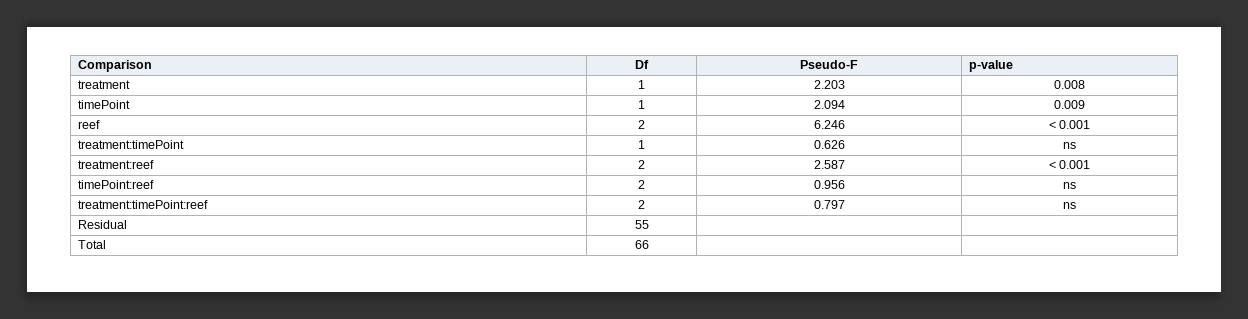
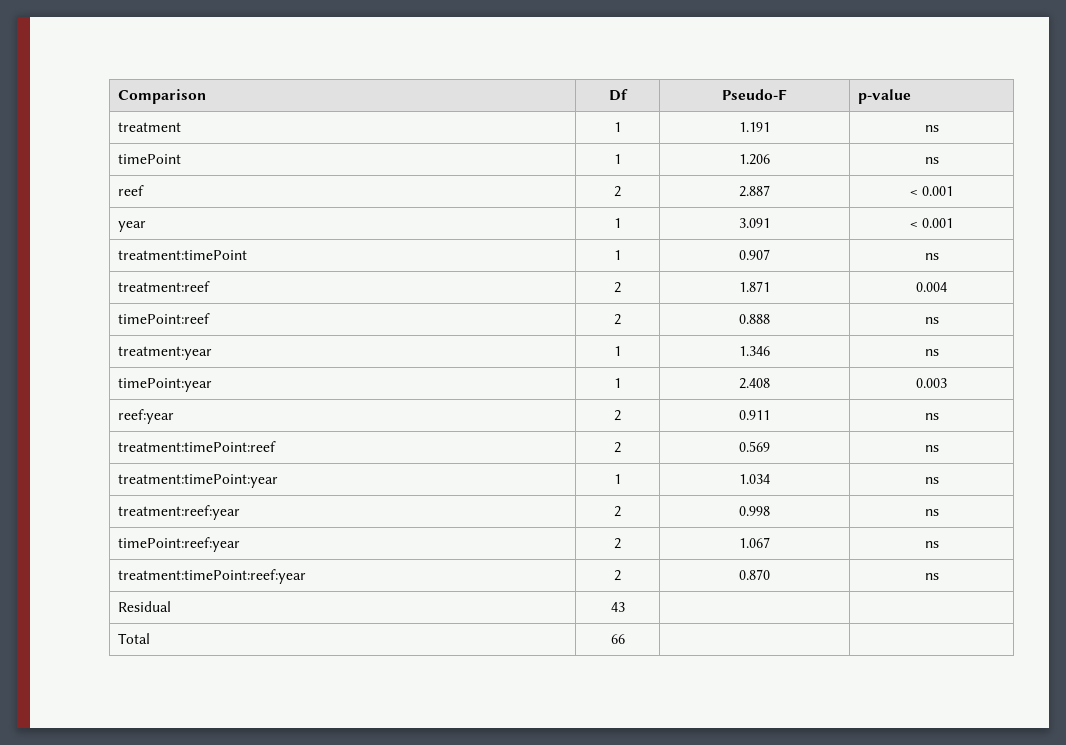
[813,80,845,89] [1054,80,1085,89] 2.203 | 0.008 -> [739,122,770,132] [924,125,939,132] 1.191 | ns
[813,100,845,109] [1054,100,1085,109] 2.094 | 0.009 -> [739,154,770,165] [924,157,939,164] 1.206 | ns
[813,120,845,129] 6.246 -> [739,185,770,197] [909,186,954,196] [118,221,147,232] [614,218,621,228] [739,218,770,228] 2.887 | < 0.001 // year | 1 | 3.091
[813,140,845,149] 0.626 -> [739,249,770,260] 0.907
[813,160,845,169] [1048,160,1091,169] 2.587 | < 0.001 -> [739,281,770,292] [916,282,947,292] 1.871 | 0.004
[813,180,845,189] [1063,182,1076,189] [77,200,208,209] [638,200,645,209] [813,200,845,209] 0.956 | ns // treatment:timePoint:reef | 2 | 0.797 -> [739,314,770,324] [924,317,939,324] [118,346,213,360] [614,346,621,356] [739,346,770,356] [924,349,939,356] [118,378,213,392] [614,378,621,388] [739,378,770,389] [916,378,947,388] [118,409,175,424] [614,410,621,421] [739,410,770,420] [924,413,939,420] [118,441,277,452] [614,442,621,453] [739,441,770,452] [924,445,939,452] [118,474,279,488] [614,474,621,484] [739,474,770,484] [924,477,939,484] [118,505,241,520] [614,506,621,517] [739,506,770,516] [924,509,939,516] [118,537,241,552] [614,538,621,549] [739,537,770,548] [924,541,939,548] [118,569,307,584] [614,570,621,581] [739,569,770,580] 0.888 | ns // treatment:year | 1 | 1.346 | ns // timePoint:year | 1 | 2.408 | 0.003 // reef:year | 2 | 0.911 | ns // treatment:timePoint:reef | 2 | 0.569 | ns // treatment:timePoint:year | 1 | 1.034 | ns // treatment:reef:year | 2 | 0.998 | ns // timePoint:reef:year | 2 | 1.067 | ns // treatment:timePoint:reef:year | 2 | 0.870
[634,220,649,229] 55 -> [610,602,625,612] 43

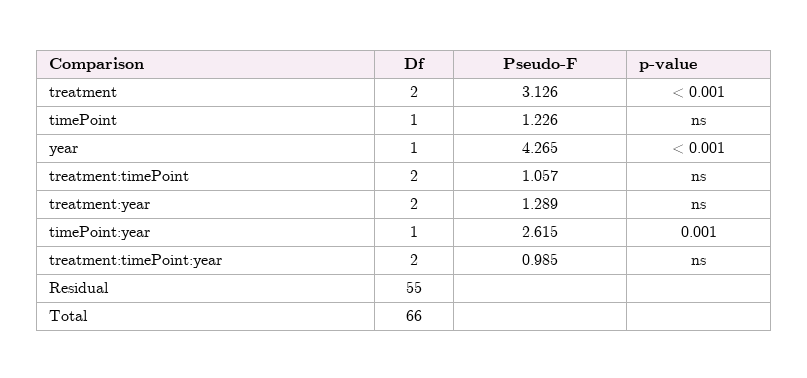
[614,122,621,132] [739,122,770,132] [924,125,939,132] 1 | 1.191 | ns -> [410,86,418,97] [522,86,558,97] [672,86,725,98] 2 | 3.126 | < 0.001
[739,154,770,165] [924,157,939,164] [118,185,145,196] [614,186,621,197] [739,185,770,197] [909,186,954,196] 1.206 | ns // reef | 2 | 2.887 | < 0.001 -> [522,114,558,125] [691,118,706,125] 1.226 | ns
[739,218,770,228] 3.091 -> [522,141,558,153] 4.265
[614,250,621,260] [739,249,770,260] [924,253,939,260] [118,281,211,292] [614,282,621,293] [739,281,770,292] [916,282,947,292] [118,313,211,324] [614,314,621,325] [739,314,770,324] 1 | 0.907 | ns // treatment:reef | 2 | 1.871 | 0.004 // timePoint:reef | 2 | 0.888 -> [410,170,418,181] [522,169,558,181] 2 | 1.057
[614,346,621,356] [739,346,770,356] 1 | 1.346 -> [410,198,418,209] [522,198,558,209] 2 | 1.289
[739,378,770,389] [916,378,947,388] [118,409,175,424] [614,410,621,421] [739,410,770,420] [924,413,939,420] [118,441,277,452] [614,442,621,453] [739,441,770,452] [924,445,939,452] [118,474,279,488] [614,474,621,484] [739,474,770,484] [924,477,939,484] [118,505,241,520] [614,506,621,517] [739,506,770,516] [924,509,939,516] [118,537,241,552] [614,538,621,549] [739,537,770,548] [924,541,939,548] [118,569,307,584] [614,570,621,581] [739,569,770,580] 2.408 | 0.003 // reef:year | 2 | 0.911 | ns // treatment:timePoint:reef | 2 | 0.569 | ns // treatment:timePoint:year | 1 | 1.034 | ns // treatment:reef:year | 2 | 0.998 | ns // timePoint:reef:year | 2 | 1.067 | ns // treatment:timePoint:reef:year | 2 | 0.870 -> [522,225,558,237] [680,226,717,237] [48,254,222,268] [410,254,418,265] [522,253,558,265] 2.615 | 0.001 // treatment:timePoint:year | 2 | 0.985
[610,602,625,612] 43 -> [406,281,422,293] 55

